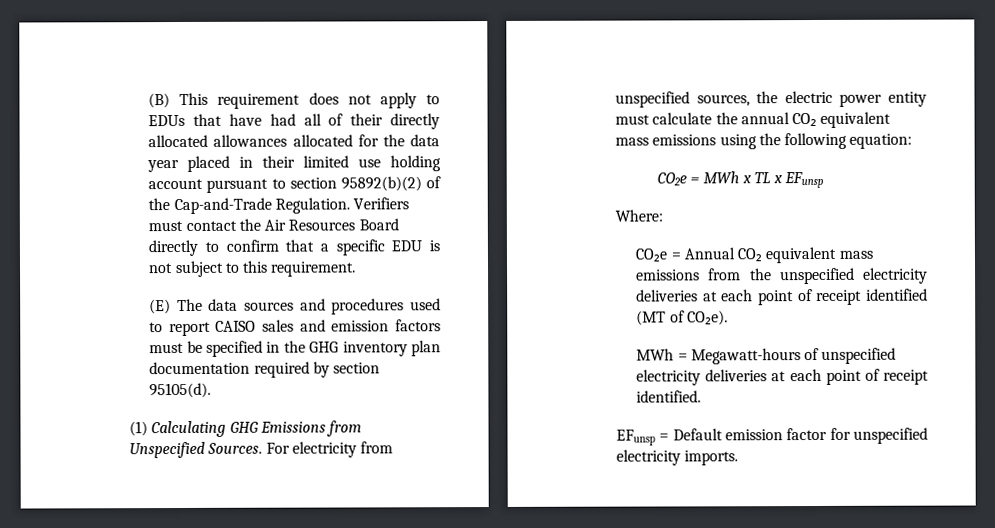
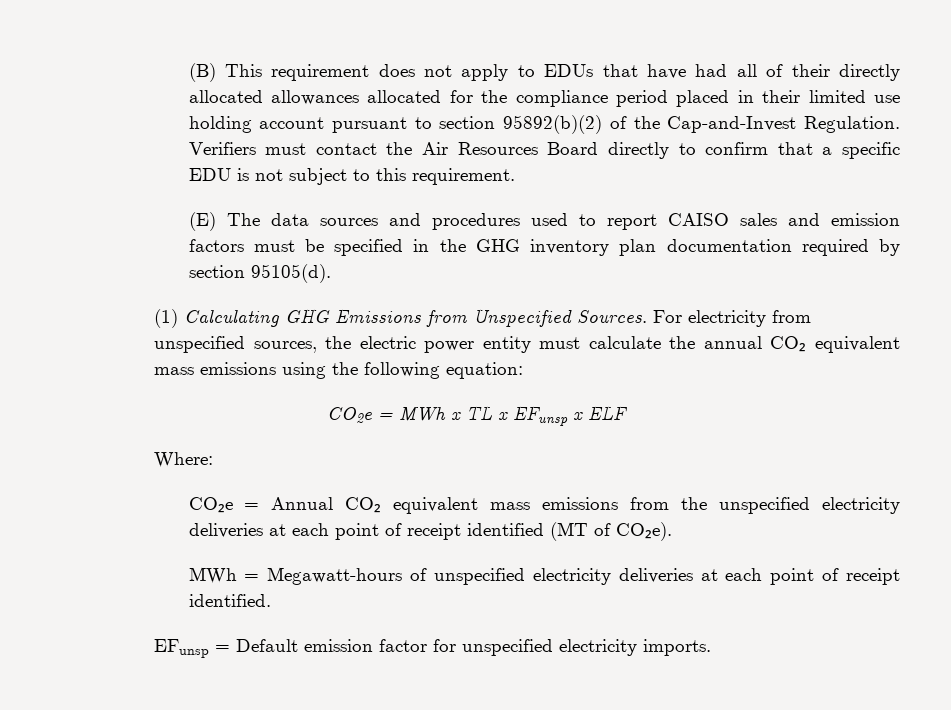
[410,134,440,147] [147,159,180,173] data year -> [515,90,668,107] compliance period
[173,197,272,215] Cap-and-Trade -> [667,116,797,133] Cap-and-Invest
(825, 180) none -> [572,406,627,421] x ELF

